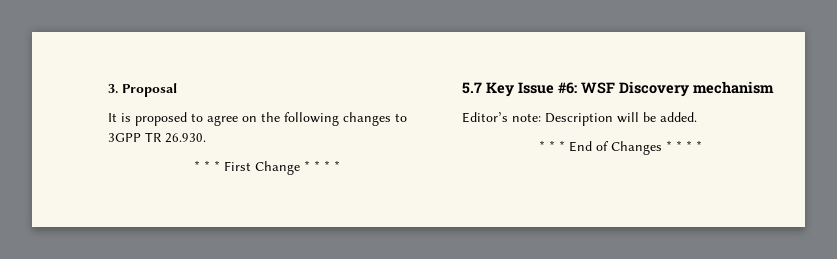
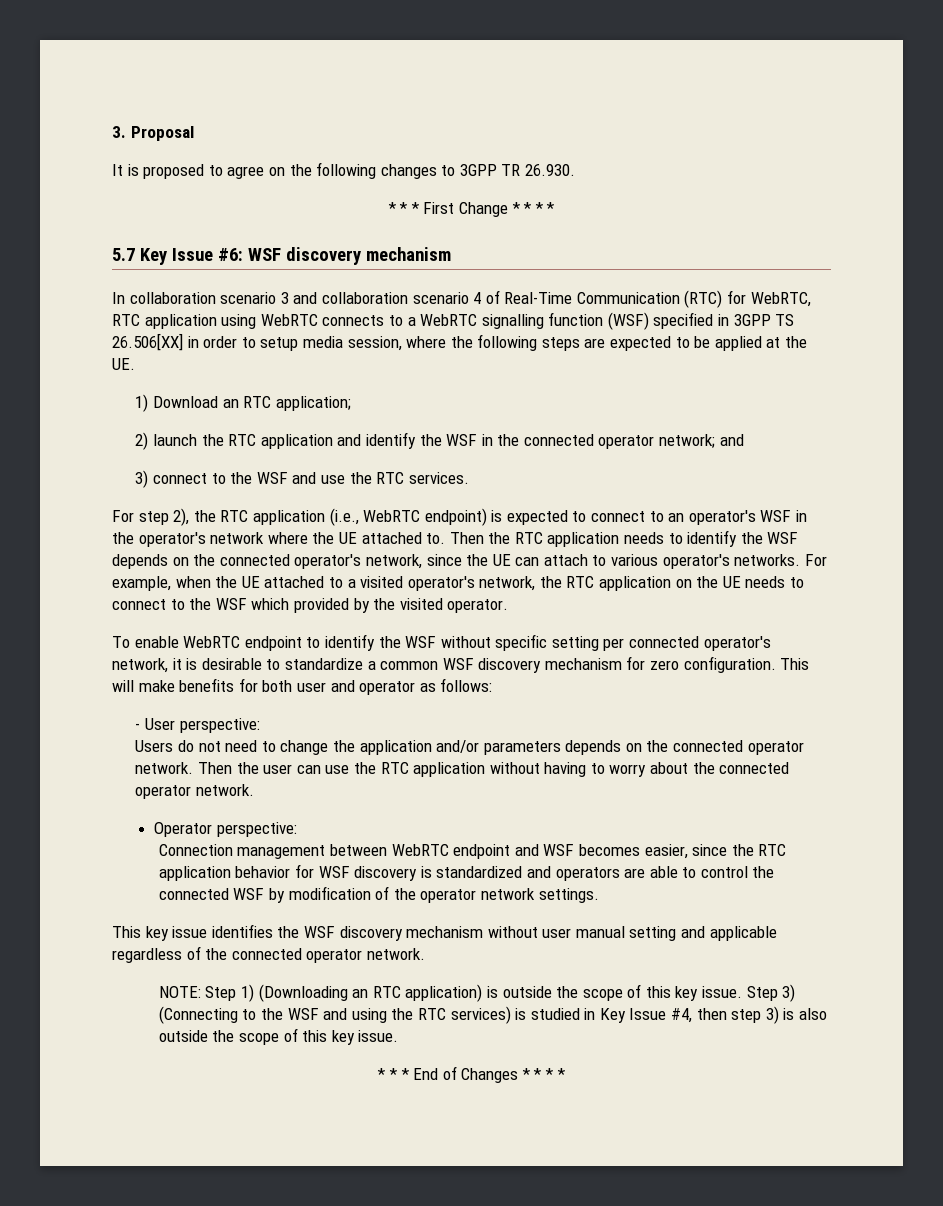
[619,81,689,97] Discovery -> [285,247,361,265] discovery
[462,112,697,126] Editor’s note: Description will be added. -> [112,290,811,308] [112,312,795,330] [112,333,808,351] [112,358,135,370] [135,394,351,412] [135,432,744,450] [135,470,469,488] [112,508,808,526] [112,530,799,547] [112,554,827,569] [112,576,805,591] [112,598,509,613] [112,634,771,651] [112,656,810,673] [112,678,493,695] [135,718,260,733] [135,740,804,755] [135,762,790,777] [135,784,254,799] [154,822,297,837] [158,844,787,859] [158,864,775,881] [158,886,599,903] [112,924,777,941] [112,946,425,963] [158,984,796,1002] [158,1006,828,1024] [158,1028,399,1045] In collaboration scenario 3 and collaboration scenario 4 of Real-Time Communication (RTC) for WebRTC, RTC application using WebRTC connects to a WebRTC signalling function (WSF) specified in 3GPP TS 26.506[XX] in order to setup media session, where the following steps are expected to be applied at the UE. // 1) Download an RTC application; // 2) launch the RTC application and identify the WSF in the connected operator network; and // 3) connect to the WSF and use the RTC services. // For step 2), the RTC application (i.e., WebRTC endpoint) is expected to connect to an operator's WSF in the operator's network where the UE attached to. Then the RTC application needs to identify the WSF depends on the connected operator's network, since the UE can attach to various operator's networks. For example, when the UE attached to a visited operator's network, the RTC application on the UE needs to connect to the WSF which provided by the visited operator. // To enable WebRTC endpoint to identify the WSF without specific setting per connected operator's network, it is desirable to standardize a common WSF discovery mechanism for zero configuration. This will make benefits for both user and operator as follows: // - User perspective: // Users do not need to change the application and/or parameters depends on the connected operator network. Then the user can use the RTC application without having to worry about the connected operator network. // Operator perspective: // Connection management between WebRTC endpoint and WSF becomes easier, since the RTC application behavior for WSF discovery is standardized and operators are able to control the connected WSF by modification of the operator network settings. // This key issue identifies the WSF discovery mechanism without user manual setting and applicable regardless of the connected operator network. // NOTE: Step 1) (Downloading an RTC application) is outside the scope of this key issue. Step 3) (Connecting to the WSF and using the RTC services) is studied in Key Issue #4, then step 3) is also outside the scope of this key issue.

